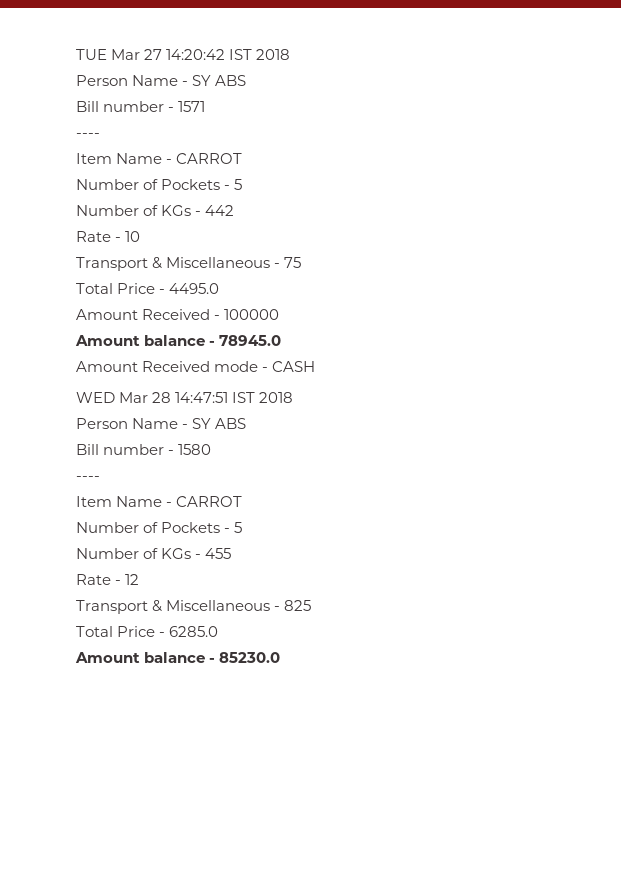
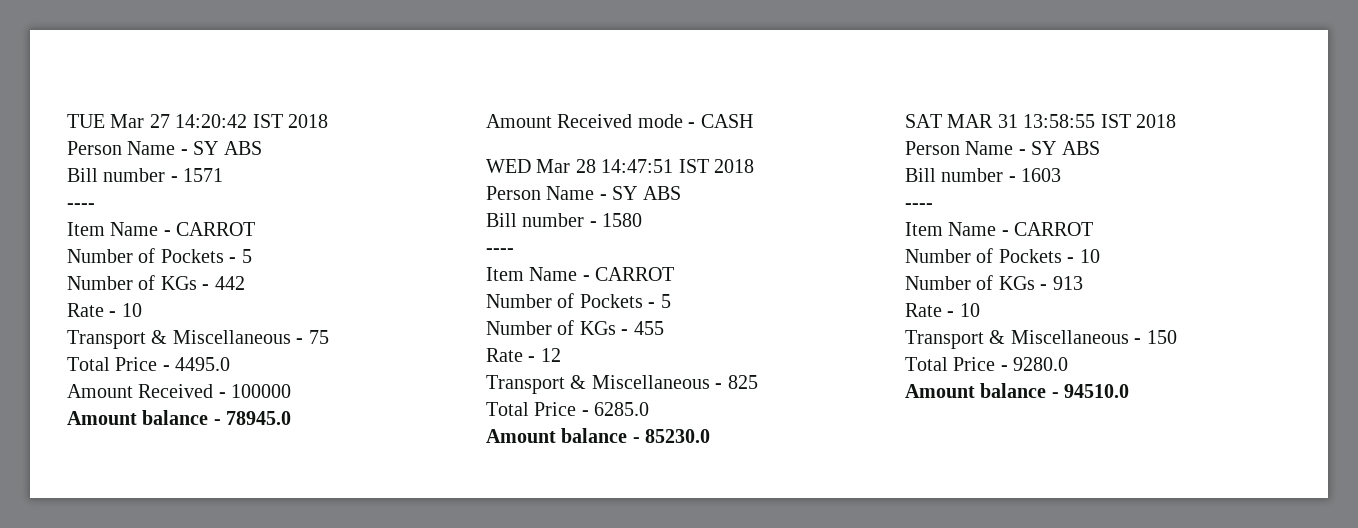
(281, 657) none -> [905,114,1176,128] [905,141,1100,155] [905,168,1062,182] [905,203,933,209] [905,222,1094,236] [905,248,1100,263] [905,275,1083,290] [905,303,980,317] [905,330,1177,349] [905,357,1069,371] [905,383,1130,398] // SAT MAR 31 13:58:55 IST 2018 // Person Name - SY ABS // Bill number - 1603 // ---- // Item Name - CARROT // Number of Pockets - 10 // Number of KGs - 913 // Rate - 10 // Transport & Miscellaneous - 150 // Total Price - 9280.0 // Amount balance - 94510.0

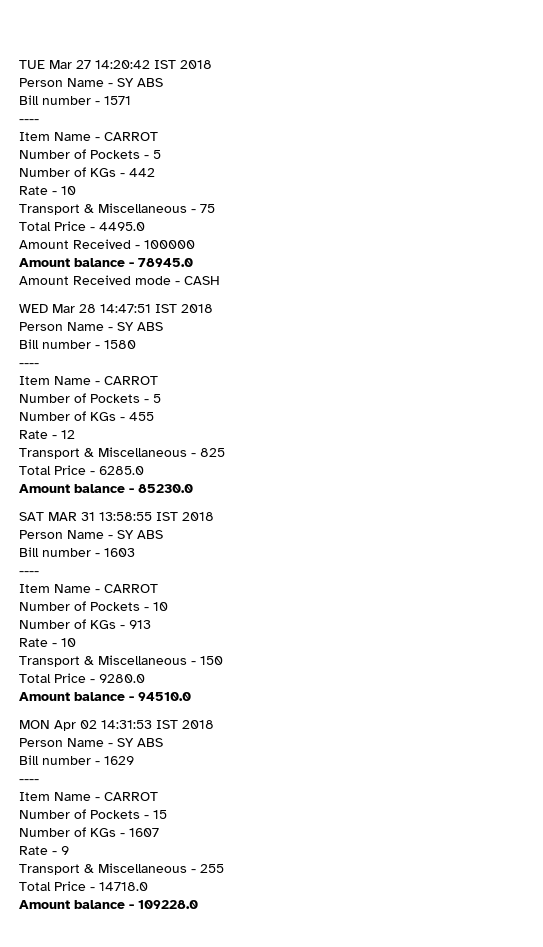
(1130, 391) none -> [19,720,214,731] [19,738,163,747] [19,755,134,765] [19,779,39,783] [19,792,158,801] [19,809,167,819] [19,827,159,837] [19,846,69,855] [19,863,224,875] [19,881,148,891] [19,900,198,909] // MON Apr 02 14:31:53 IST 2018 // Person Name - SY ABS // Bill number - 1629 // ---- // Item Name - CARROT // Number of Pockets - 15 // Number of KGs - 1607 // Rate - 9 // Transport & Miscellaneous - 255 // Total Price - 14718.0 // Amount balance - 109228.0

